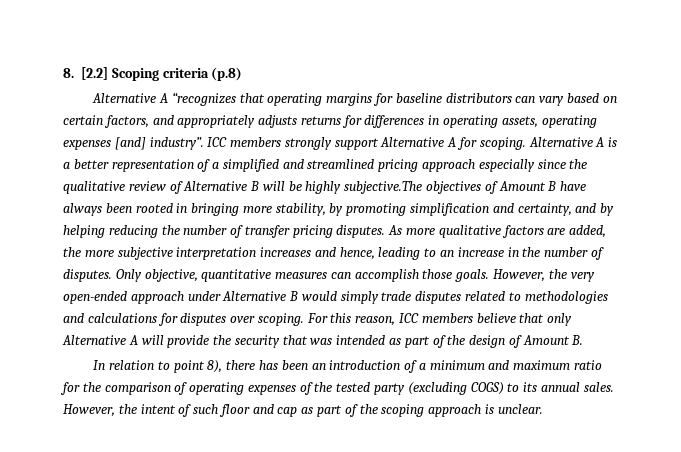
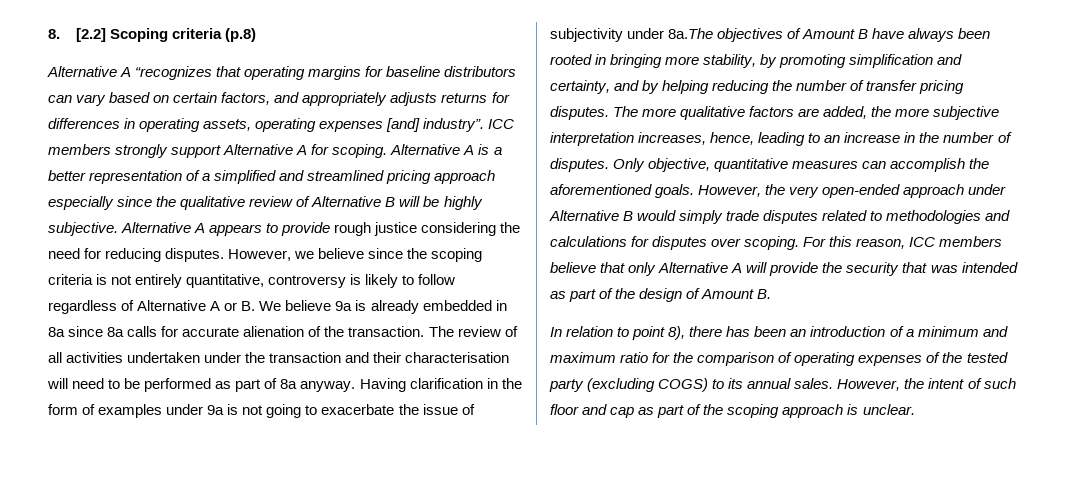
[344,181,423,194] subjective.The -> [48,222,521,236] [48,248,483,262] [48,274,456,288] [48,300,507,314] [48,326,518,337] [48,352,510,363] [47,378,522,392] [48,404,475,418] [550,28,714,42] subjective. Alternative A appears to provide rough justice considering the need for reducing disputes. However, we believe since the scoping criteria is not entirely quantitative, controversy is likely to follow regardless of Alternative A or B. We believe 9a is already embedded in 8a since 8a calls for accurate alienation of the transaction. The review of all activities undertaken under the transaction and their characterisation will need to be performed as part of 8a anyway. Having clarification in the form of examples under 9a is not going to exacerbate the issue of subjectivity under 8a.The
[388,225,403,235] As -> [613,106,639,117] The
[260,247,336,257] increases and -> [638,132,707,145] increases,
[422,269,453,279] those -> [969,158,990,169] [550,184,652,195] the aforementioned

